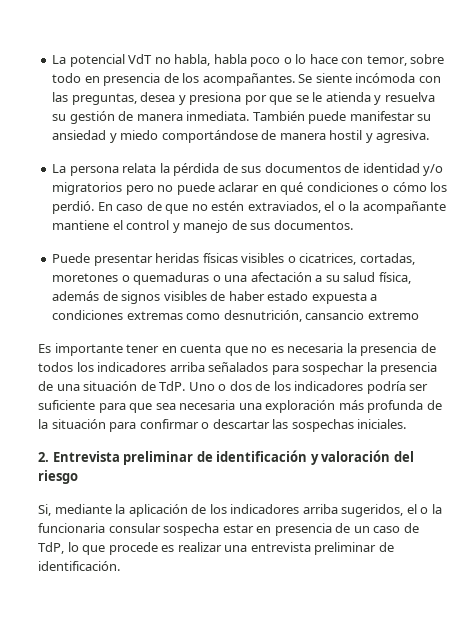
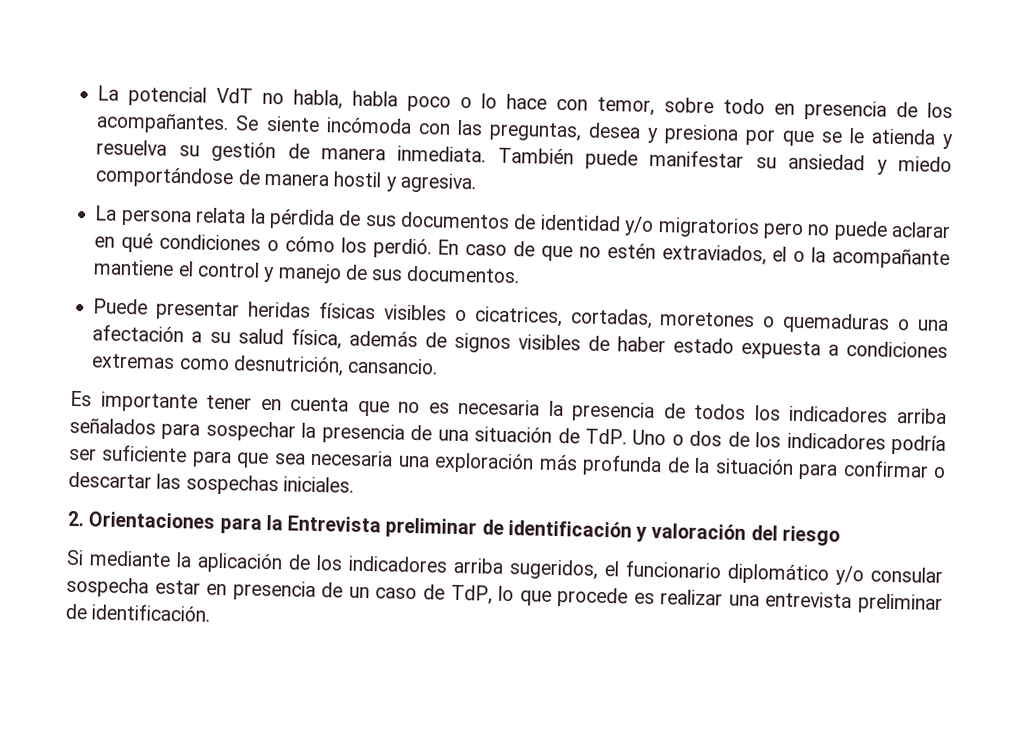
[305,310,419,320] cansancio extremo -> [347,357,439,375] cansancio.
(49, 457) none -> [88,511,283,534] Orientaciones para la
[38,504,51,516] Si, -> [66,549,84,566] Si
[420,504,442,514] [38,523,105,533] o la funcionaria -> [625,560,864,586] funcionario diplomático y/o

